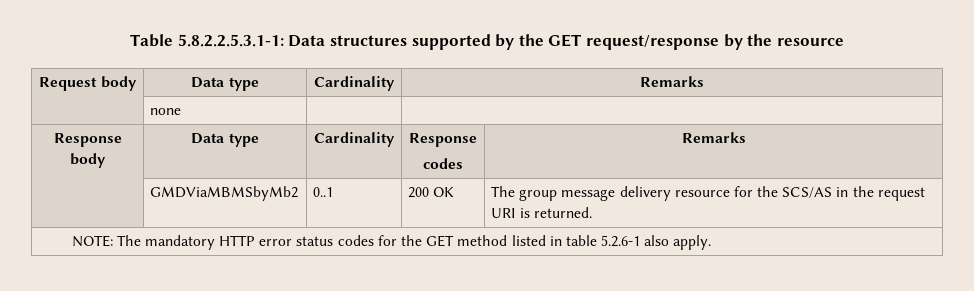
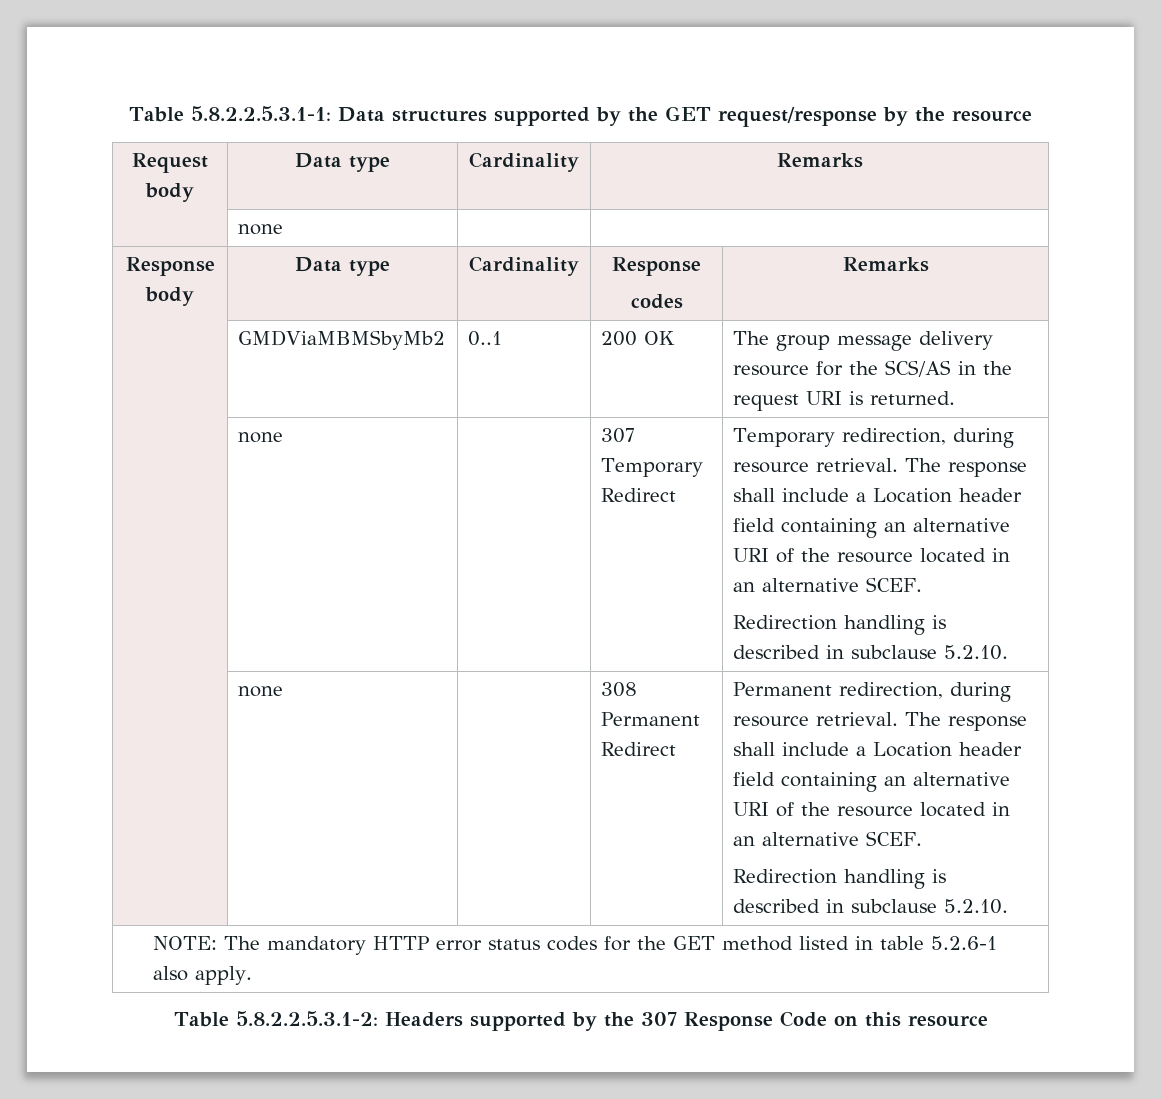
(593, 212) none -> [238,432,284,443] [601,428,636,443] [601,458,704,477] [601,488,677,502] [733,428,1015,448] [733,458,1028,477] [733,488,1023,503] [733,518,1011,538] [733,548,1011,563] [733,577,923,592] [733,615,947,635] [733,645,1009,660] [238,686,284,697] [601,682,638,697] [601,712,701,726] [601,742,677,756] [733,682,1012,702] [733,712,1028,731] [733,742,1023,757] [733,772,1011,792] [733,802,1011,817] [733,831,923,846] [733,869,947,889] [733,899,1009,914] // | none | | 307 Temporary Redirect | Temporary redirection, during resource retrieval. The response shall include a Location header field containing an alternative URI of the resource located in an alternative SCEF. // Redirection handling is described in subclause 5.2.10. // | none | | 308 Permanent Redirect | Permanent redirection, during resource retrieval. The response shall include a Location header field containing an alternative URI of the resource located in an alternative SCEF. // Redirection handling is described in subclause 5.2.10.
(712, 242) none -> [173,1011,988,1031] // Table 5.8.2.2.5.3.1-2: Headers supported by the 307 Response Code on this resource

